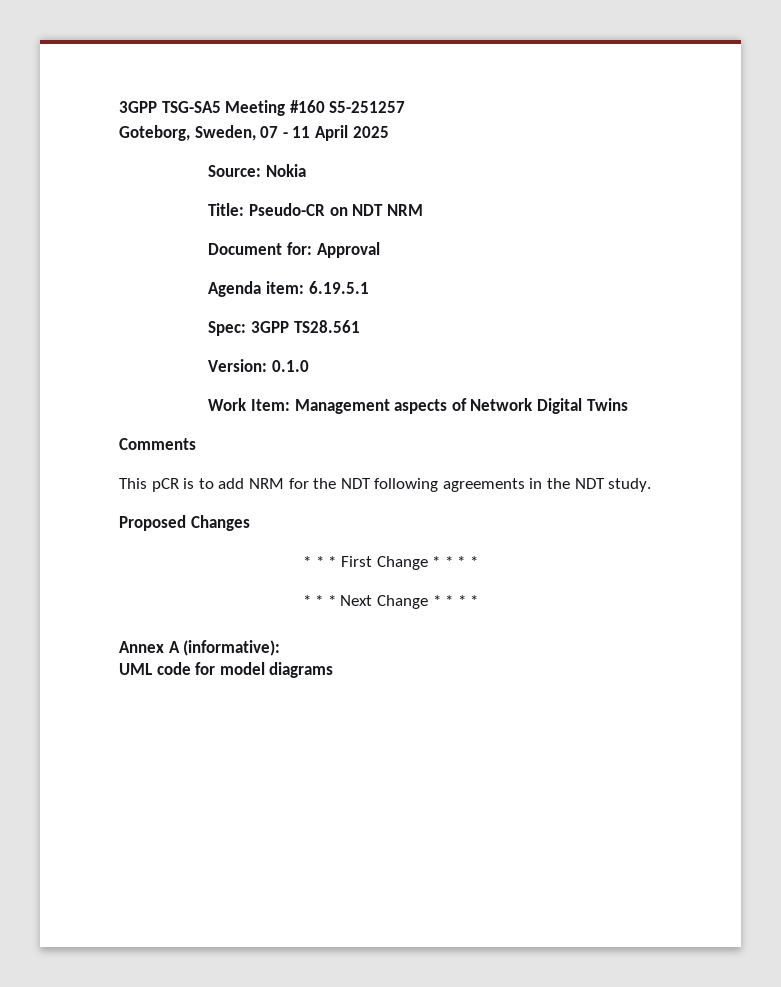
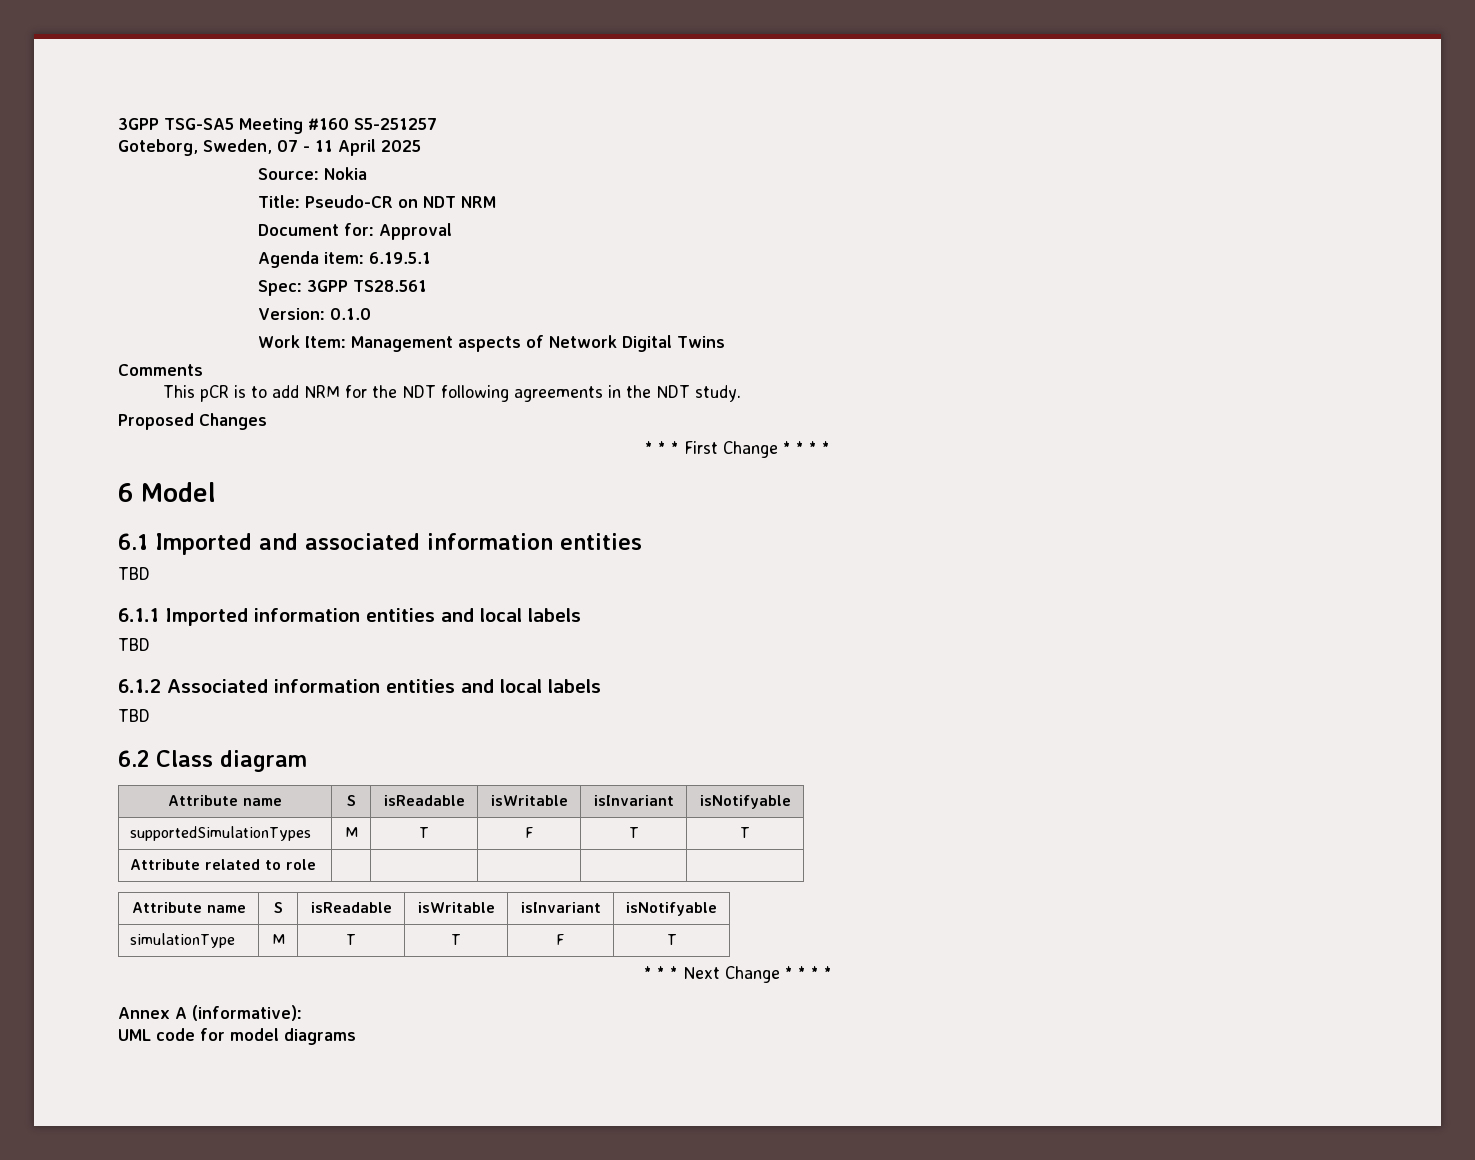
(478, 561) none -> [118,482,216,502] [118,533,642,555] [118,567,150,580] [118,608,581,626] [118,638,150,651] [118,679,601,693] [118,709,150,722] [118,750,307,772] [168,795,282,806] [346,795,356,806] [383,795,465,806] [490,795,568,806] [593,795,674,806] [699,795,791,809] [130,826,312,841] [344,827,358,838] [419,827,429,838] [524,827,534,838] [628,827,639,838] [740,827,750,838] [130,859,317,870] [131,902,246,913] [273,902,283,913] [310,902,392,913] [417,902,495,913] [520,902,601,913] [626,902,717,916] [130,933,236,948] [271,934,285,945] [346,934,356,945] [451,934,461,945] [556,934,565,945] [666,934,677,945] // 6 Model // 6.1 Imported and associated information entities // TBD // 6.1.1 Imported information entities and local labels // TBD // 6.1.2 Associated information entities and local labels // TBD // 6.2 Class diagram // Attribute name | S | isReadable | isWritable | isInvariant | isNotifyable // supportedSimulationTypes | M | T | F | T | T // Attribute related to role | | | | | // Attribute name | S | isReadable | isWritable | isInvariant | isNotifyable // simulationType | M | T | T | F | T

